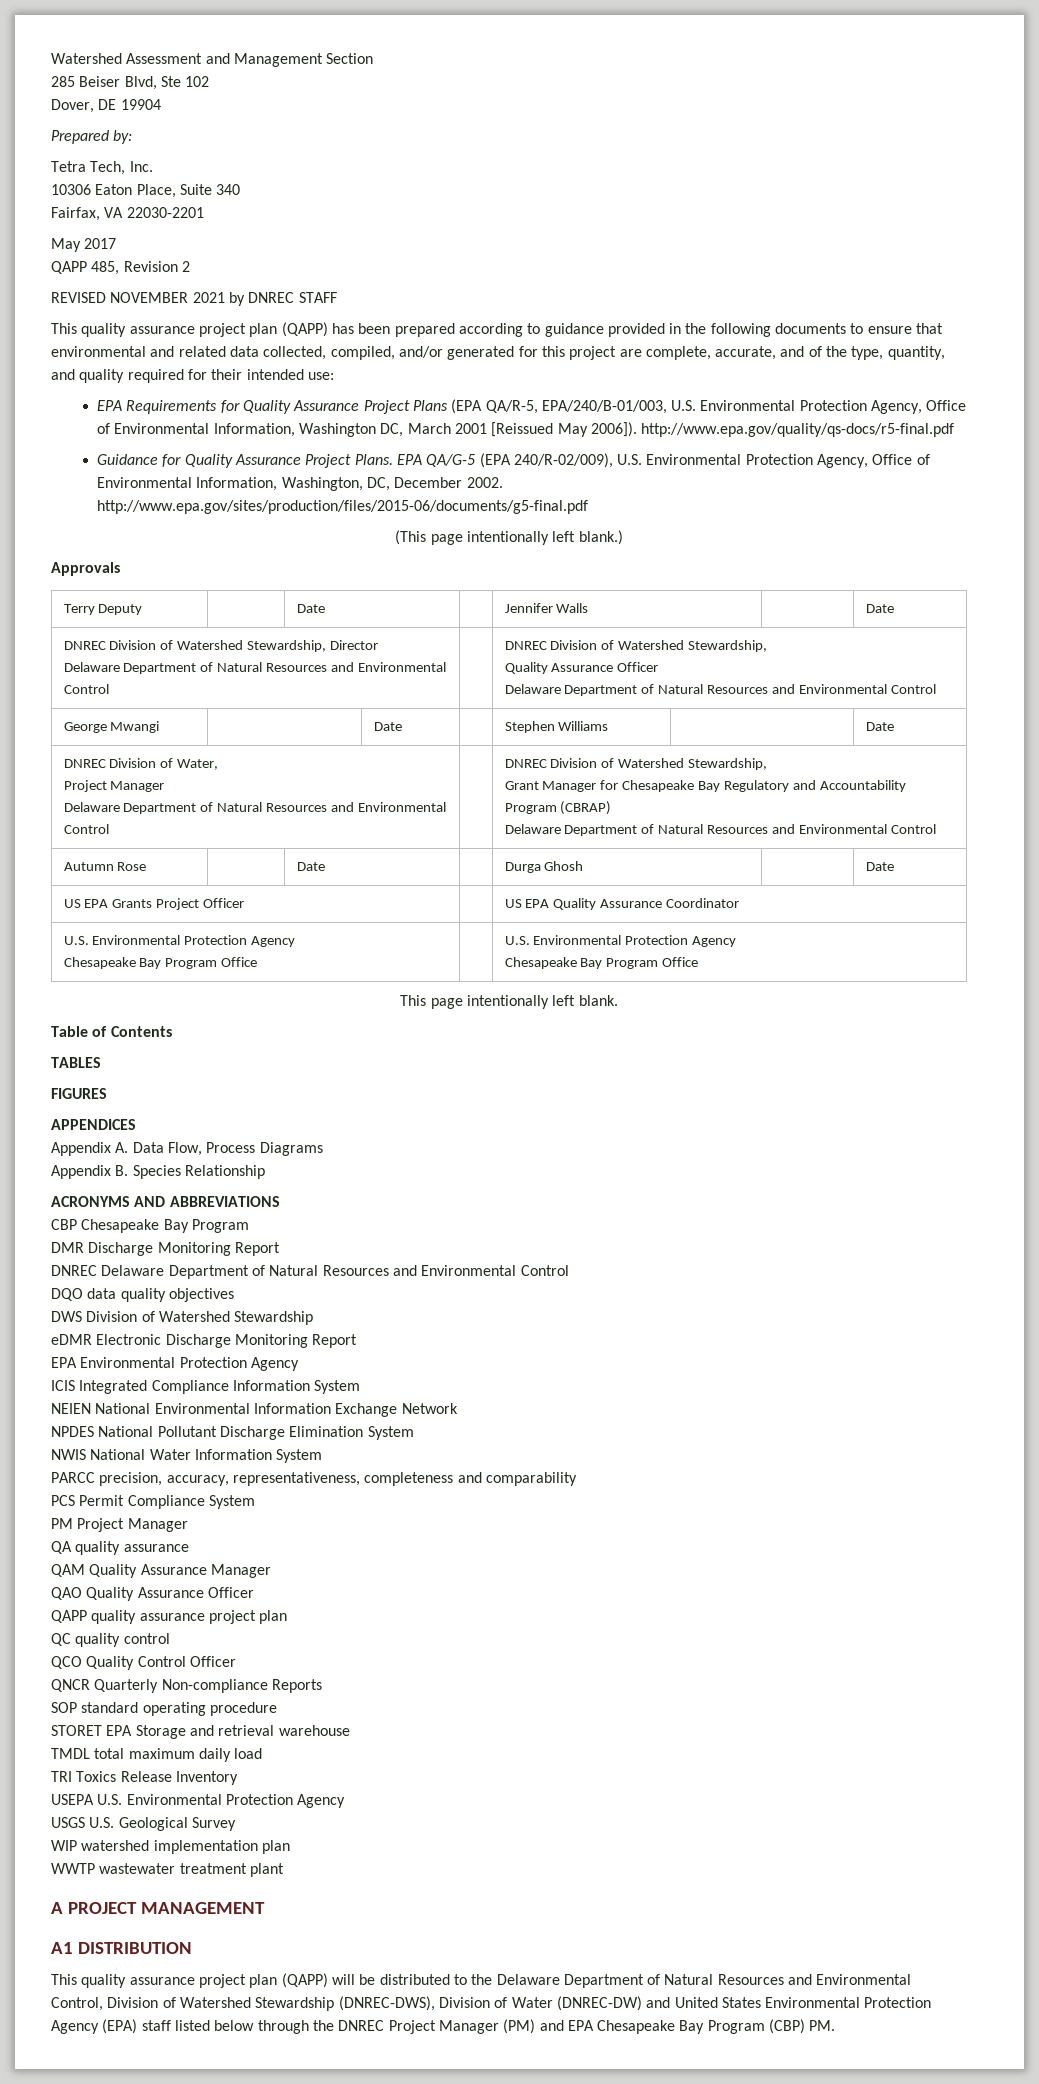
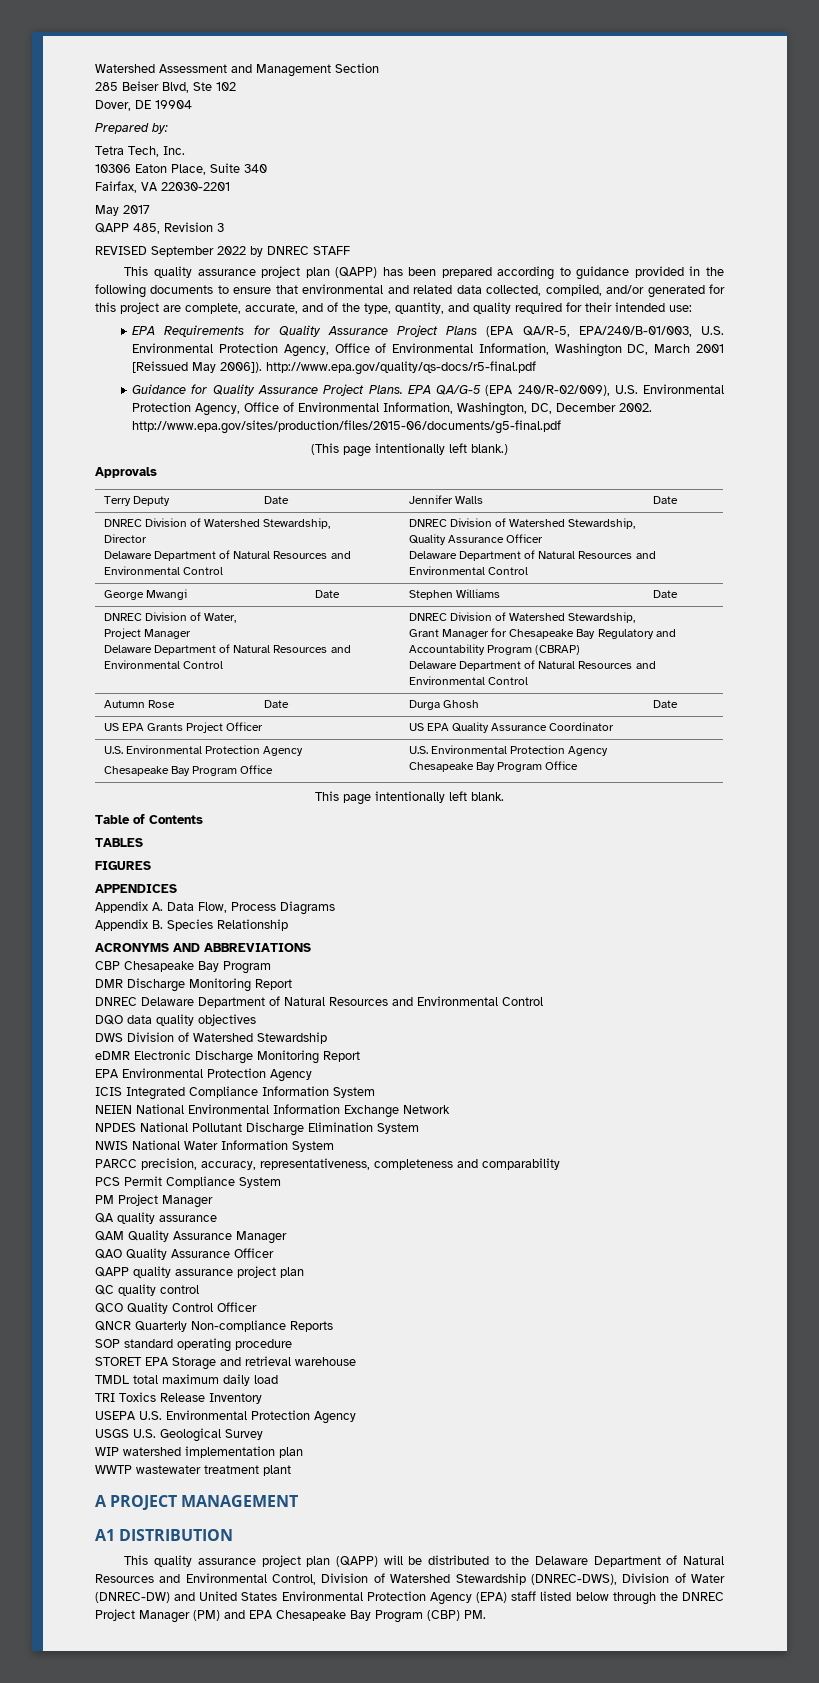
[181,261,190,272] 2 -> [217,223,224,232] 3
[110,292,225,303] NOVEMBER 2021 -> [151,246,246,257] September 2022

